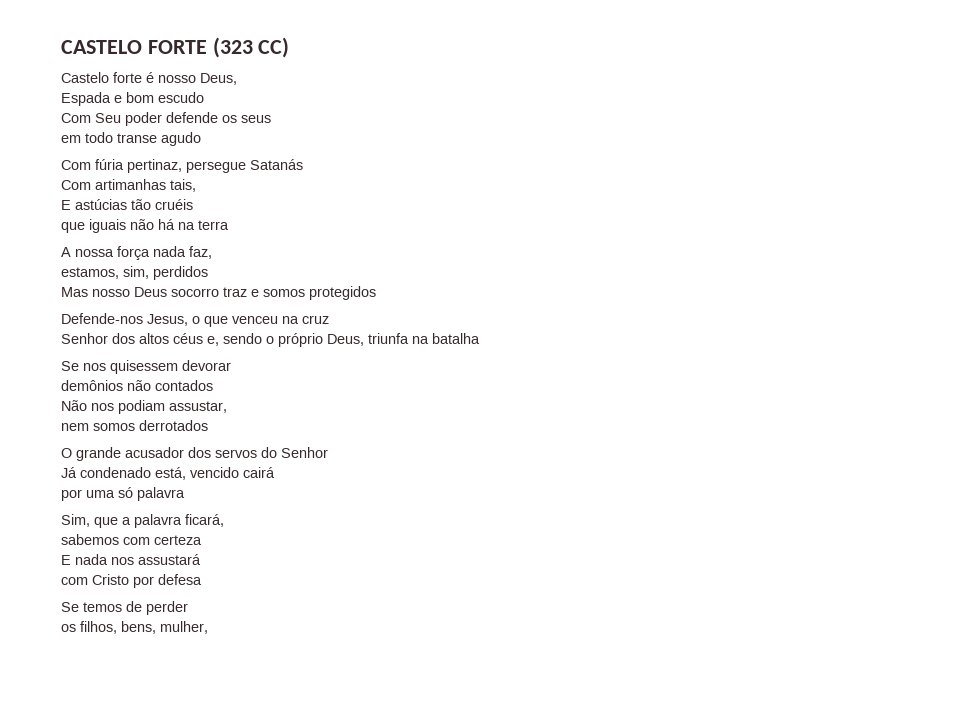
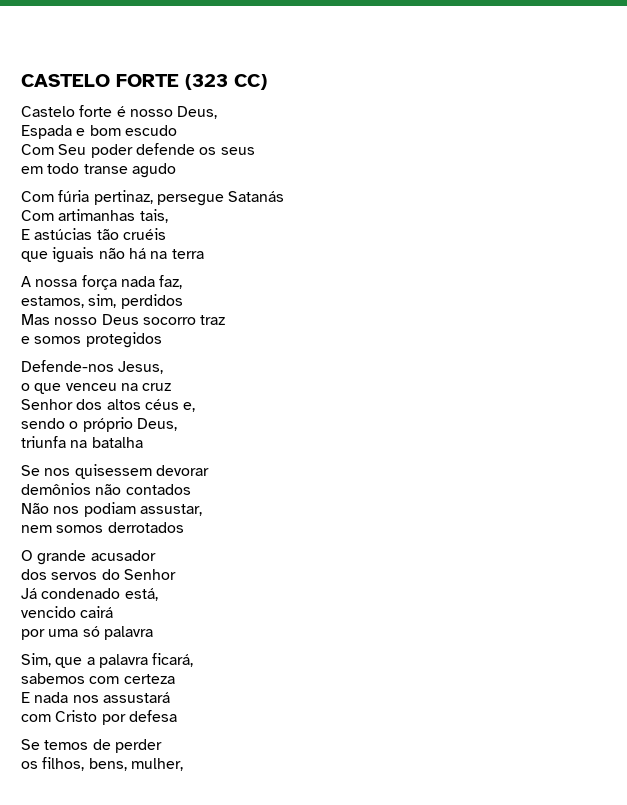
(247, 292) none -> (226, 320) //
(188, 320) none -> (164, 367) //
(219, 341) none -> (196, 407) //
(364, 340) none -> (177, 424) //
(184, 452) none -> (156, 555) //
(186, 473) none -> (158, 594) //

